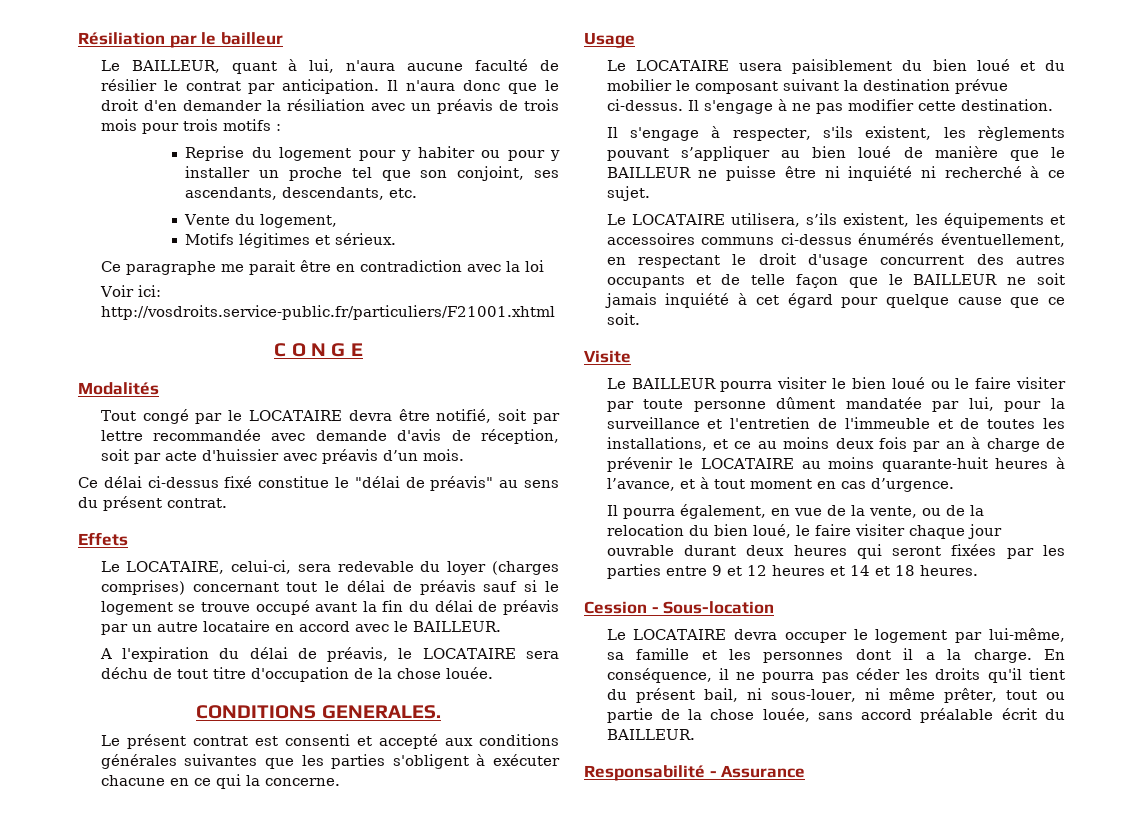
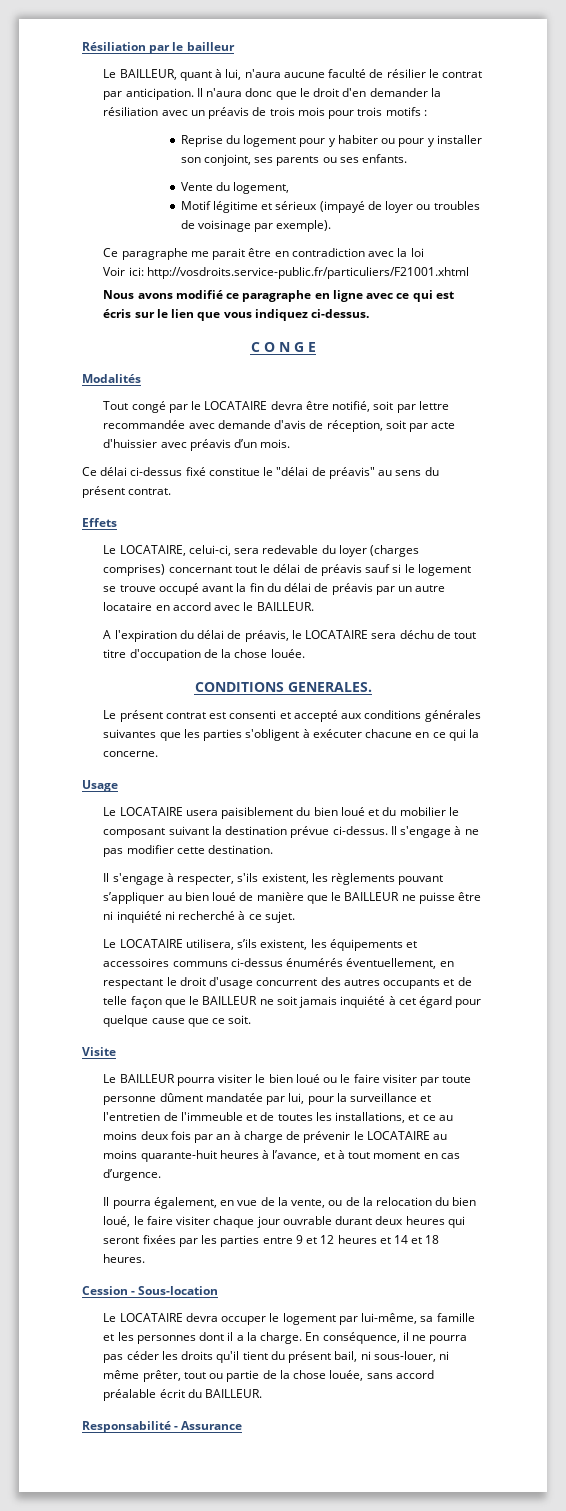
[259,166,559,181] [185,187,418,200] [184,214,338,228] [185,233,397,248] un proche tel que son conjoint, ses ascendants, descendants, etc. // Vente du logement, // Motifs légitimes et sérieux. -> [180,154,408,166] [180,182,290,194] [180,201,480,213] [180,220,332,232] son conjoint, ses parents ou ses enfants. // Vente du logement, // Motif légitime et sérieux (impayé de loyer ou troubles de voisinage par exemple).
(555, 312) none -> [103,290,454,302] [103,309,370,321] // Nous avons modifié ce paragraphe en ligne avec ce qui est écris sur le lien que vous indiquez ci-dessus.

